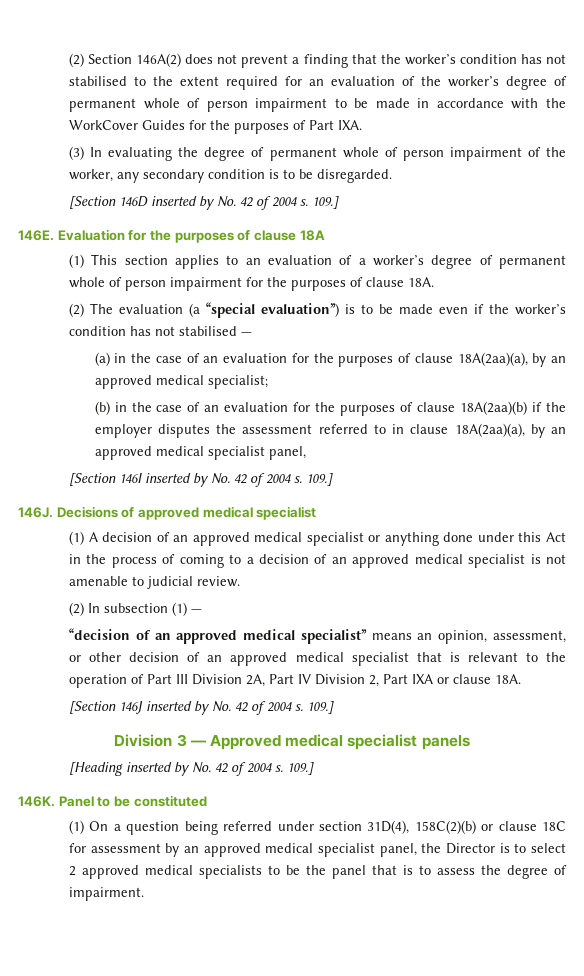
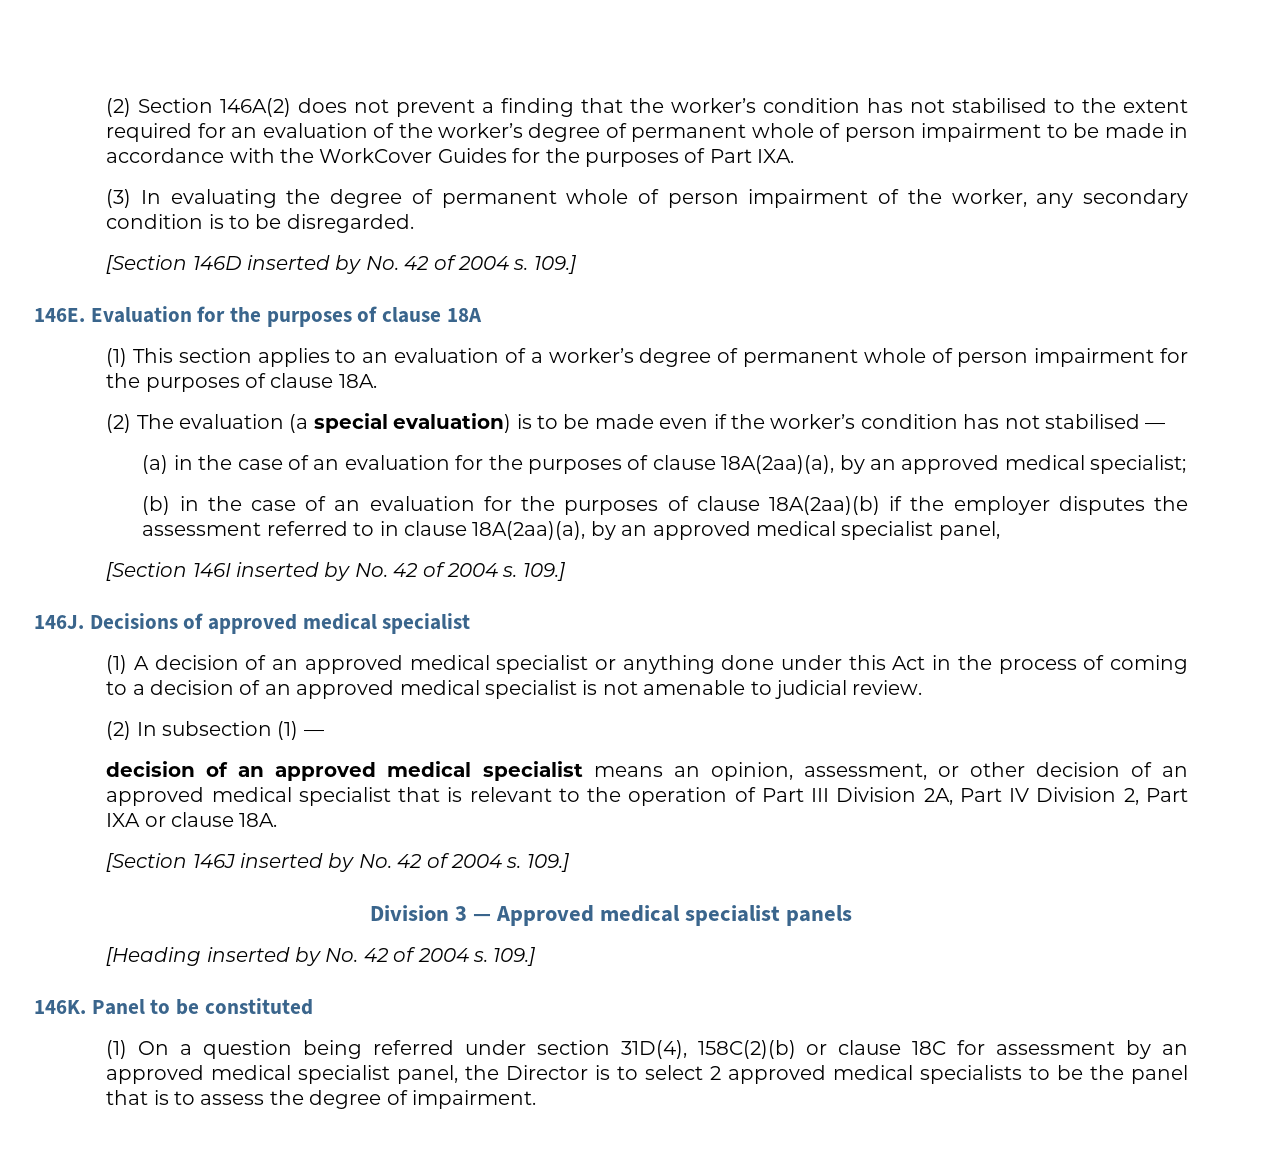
[206,302,340,318] “special evaluation”) -> [313,413,512,433] special evaluation)
[69,628,367,644] “decision of an approved medical specialist” -> [106,761,583,781] decision of an approved medical specialist

